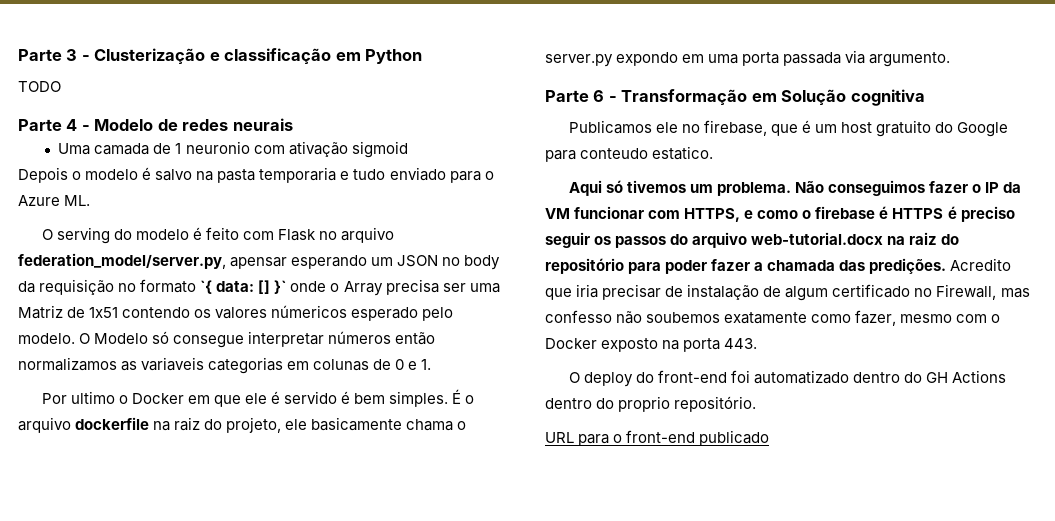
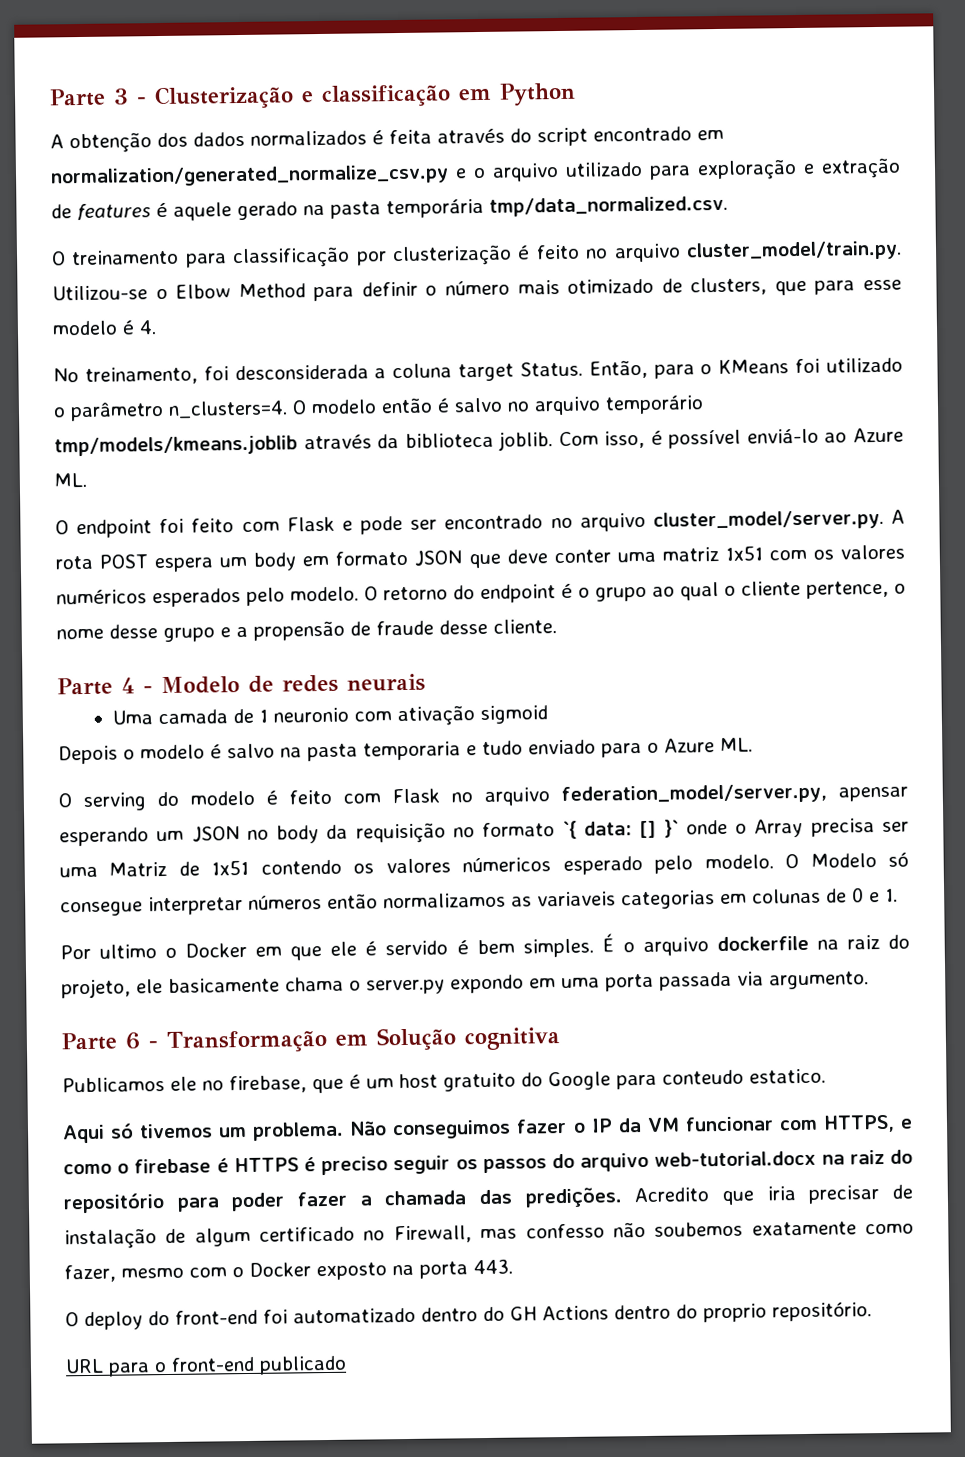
[18,81,61,92] TODO -> [50,126,724,154] [50,157,901,188] [51,195,728,221] [51,240,902,269] [52,277,902,302] [52,320,157,336] [53,357,903,385] [53,395,704,422] [54,427,904,457] [54,472,87,488] [55,509,906,539] [55,544,905,573] [56,580,906,608] [56,619,557,642] A obtenção dos dados normalizados é feita através do script encontrado em normalization/generated_normalize_csv.py e o arquivo utilizado para exploração e extração de features é aquele gerado na pasta temporária tmp/data_normalized.csv. // O treinamento para classificação por clusterização é feito no arquivo cluster_model/train.py. Utilizou-se o Elbow Method para definir o número mais otimizado de clusters, que para esse modelo é 4. // No treinamento, foi desconsiderada a coluna target Status. Então, para o KMeans foi utilizado o parâmetro n_clusters=4. O modelo então é salvo no arquivo temporário tmp/models/kmeans.joblib através da biblioteca joblib. Com isso, é possível enviá-lo ao Azure ML. // O endpoint foi feito com Flask e pode ser encontrado no arquivo cluster_model/server.py. A rota POST espera um body em formato JSON que deve conter uma matriz 1x51 com os valores numéricos esperados pelo modelo. O retorno do endpoint é o grupo ao qual o cliente pertence, o nome desse grupo e a propensão de fraude desse cliente.

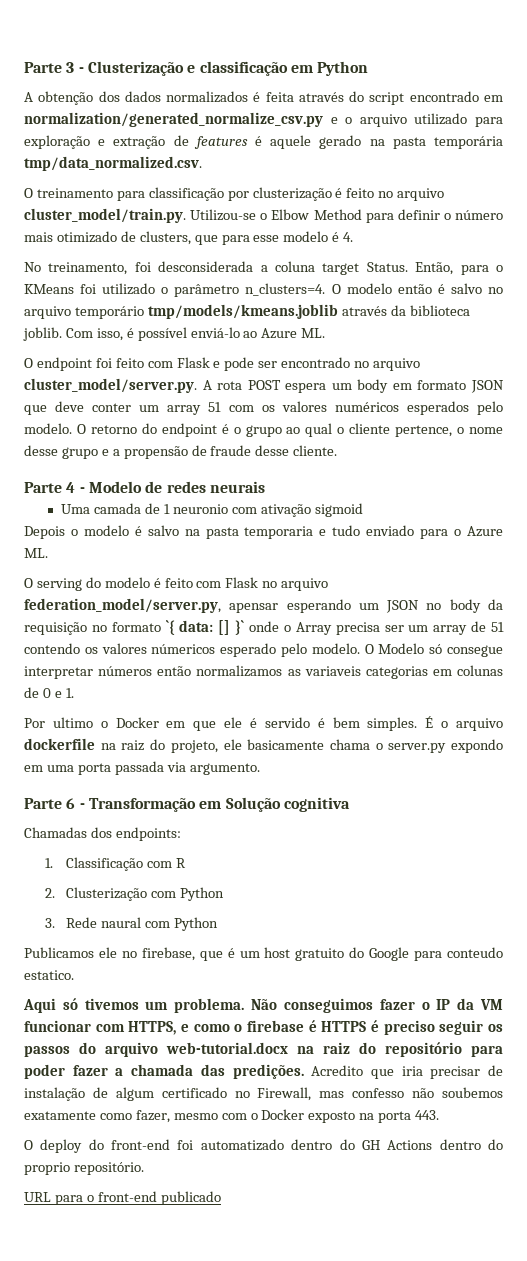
[616,545,763,563] uma matriz 1x51 -> [139,402,222,415] um array 51
[59,859,250,878] uma Matriz de 1x51 -> [408,621,505,635] um array de 51
(561, 1039) none -> [24,827,181,841] [45,857,187,871] [45,887,225,901] [45,917,219,931] // Chamadas dos endpoints: // 1. Classificação com R // 2. Clusterização com Python // 3. Rede naural com Python

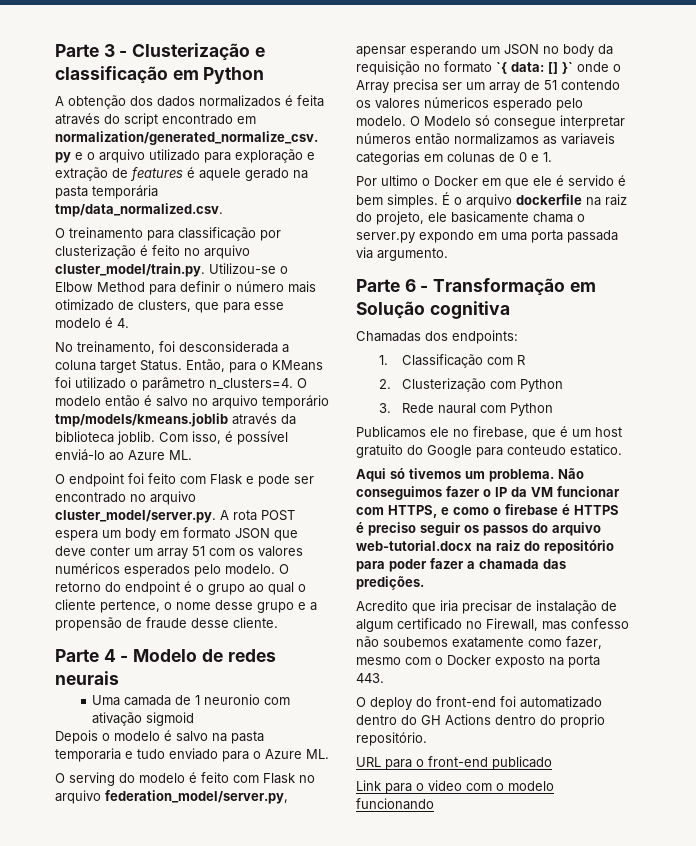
(304, 1071) none -> (424, 583) //
(221, 1198) none -> [356,780,554,794] [356,798,434,810] // Link para o video com o modelo funcionando

